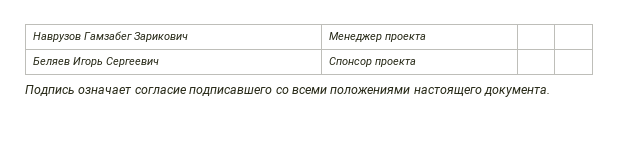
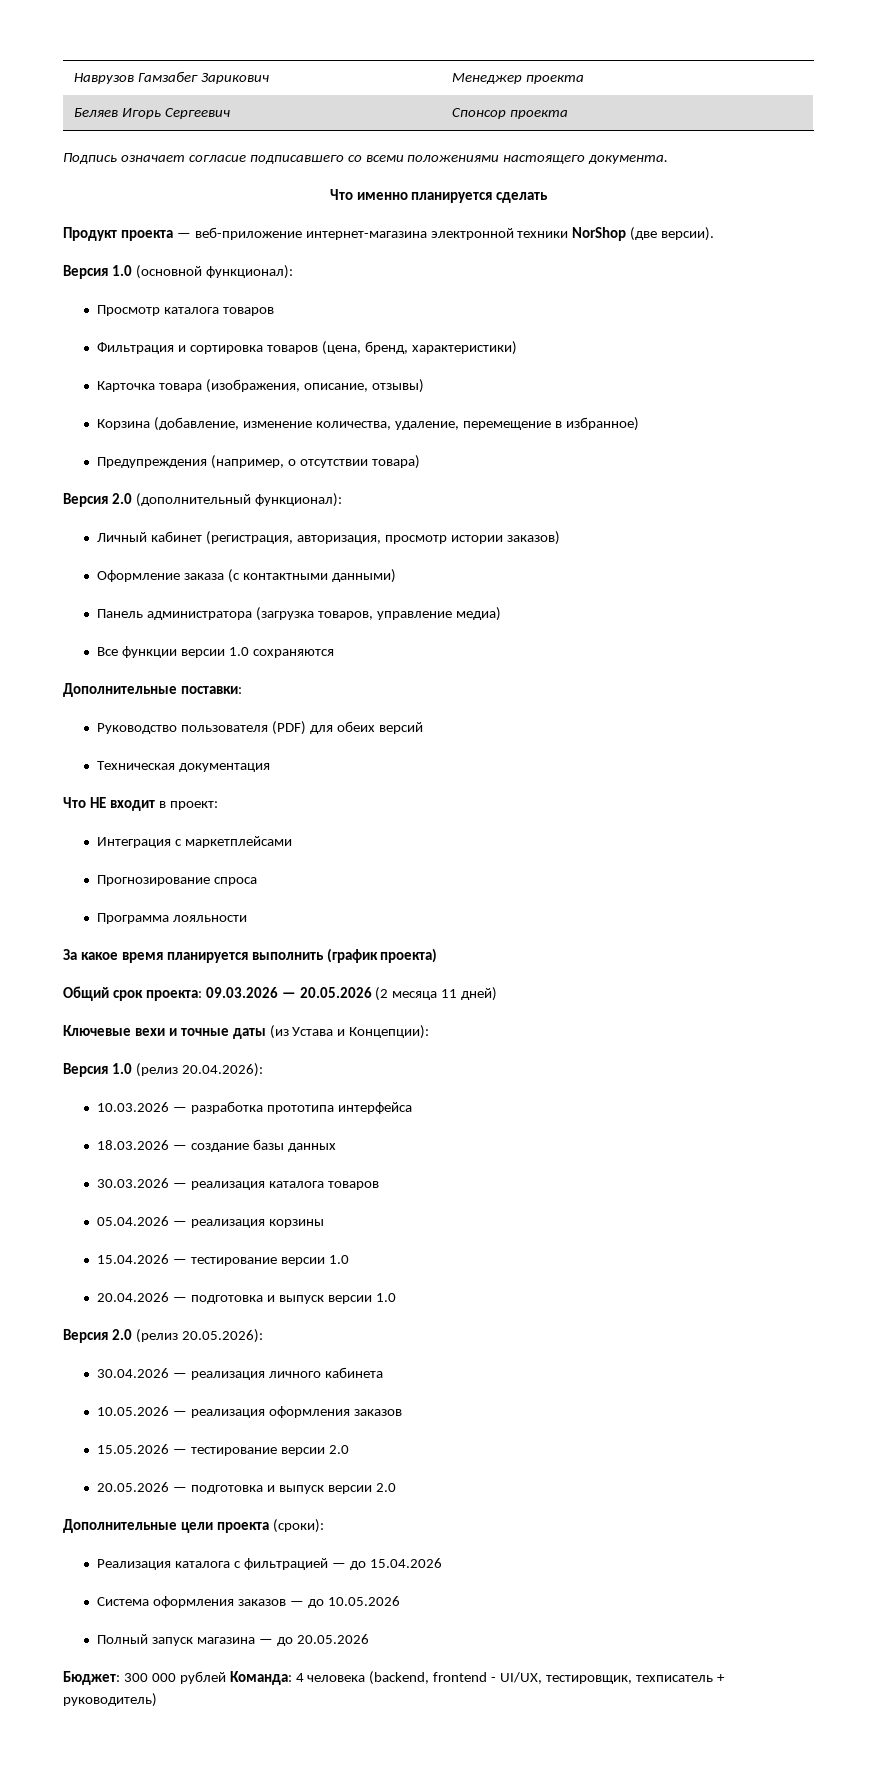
(550, 92) none -> [329,189,549,203] [63,227,715,241] [63,265,293,279] [97,305,275,316] [97,341,517,355] [97,379,424,393] [97,417,639,431] [97,455,420,469] [63,493,342,507] [97,531,560,545] [97,569,396,583] [97,607,501,621] [97,646,334,658] [63,683,242,697] [97,721,423,735] [97,761,271,772] [63,797,218,811] [97,836,293,848] [97,875,258,886] [97,913,248,924] [63,948,438,963] [63,986,498,1001] [63,1025,430,1039] [63,1063,263,1077] [97,1101,412,1114] [97,1139,336,1152] [97,1178,379,1190] [97,1216,324,1228] [97,1254,349,1266] [97,1292,396,1304] [63,1329,263,1343] [97,1367,383,1380] [97,1406,402,1418] [97,1444,349,1456] [97,1482,396,1494] [63,1519,324,1533] [97,1558,442,1570] [97,1596,400,1608] [97,1634,369,1646] [63,1671,725,1685] [63,1693,157,1707] // Что именно планируется сделать // Продукт проекта — веб-приложение интернет-магазина электронной техники NorShop (две версии). // Версия 1.0 (основной функционал): // Просмотр каталога товаров // Фильтрация и сортировка товаров (цена, бренд, характеристики) // Карточка товара (изображения, описание, отзывы) // Корзина (добавление, изменение количества, удаление, перемещение в избранное) // Предупреждения (например, о отсутствии товара) // Версия 2.0 (дополнительный функционал): // Личный кабинет (регистрация, авторизация, просмотр истории заказов) // Оформление заказа (с контактными данными) // Панель администратора (загрузка товаров, управление медиа) // Все функции версии 1.0 сохраняются // Дополнительные поставки: // Руководство пользователя (PDF) для обеих версий // Техническая документация // Что НЕ входит в проект: // Интеграция с маркетплейсами // Прогнозирование спроса // Программа лояльности // За какое время планируется выполнить (график проекта) // Общий срок проекта: 09.03.2026 — 20.05.2026 (2 месяца 11 дней) // Ключевые вехи и точные даты (из Устава и Концепции): // Версия 1.0 (релиз 20.04.2026): // 10.03.2026 — разработка прототипа интерфейса // 18.03.2026 — создание базы данных // 30.03.2026 — реализация каталога товаров // 05.04.2026 — реализация корзины // 15.04.2026 — тестирование версии 1.0 // 20.04.2026 — подготовка и выпуск версии 1.0 // Версия 2.0 (релиз 20.05.2026): // 30.04.2026 — реализация личного кабинета // 10.05.2026 — реализация оформления заказов // 15.05.2026 — тестирование версии 2.0 // 20.05.2026 — подготовка и выпуск версии 2.0 // Дополнительные цели проекта (сроки): // Реализация каталога с фильтрацией — до 15.04.2026 // Система оформления заказов — до 10.05.2026 // Полный запуск магазина — до 20.05.2026 // Бюджет: 300 000 рублей Команда: 4 человека (backend, frontend - UI/UX, тестировщик, техписатель + руководитель)

